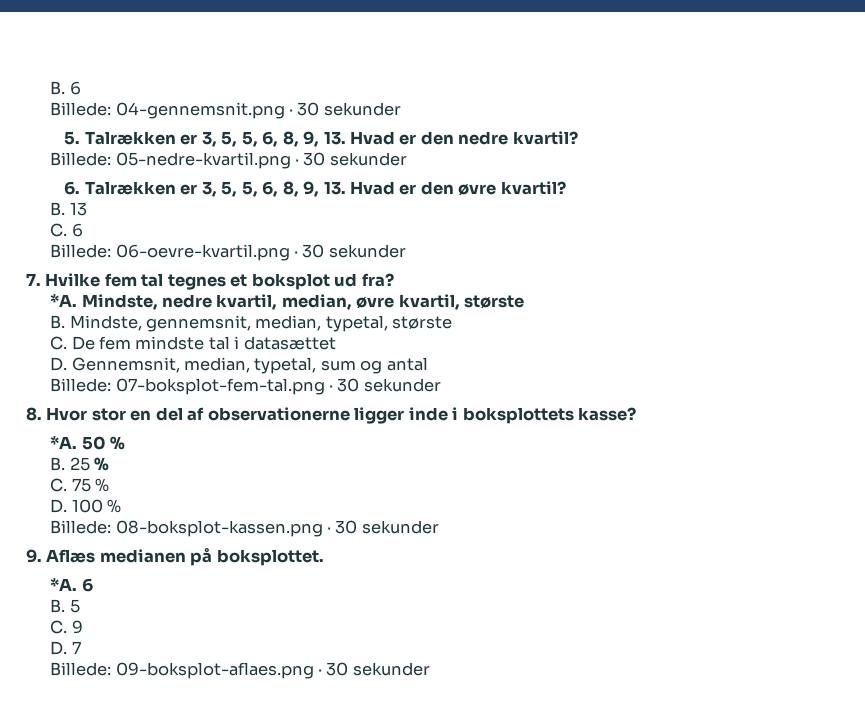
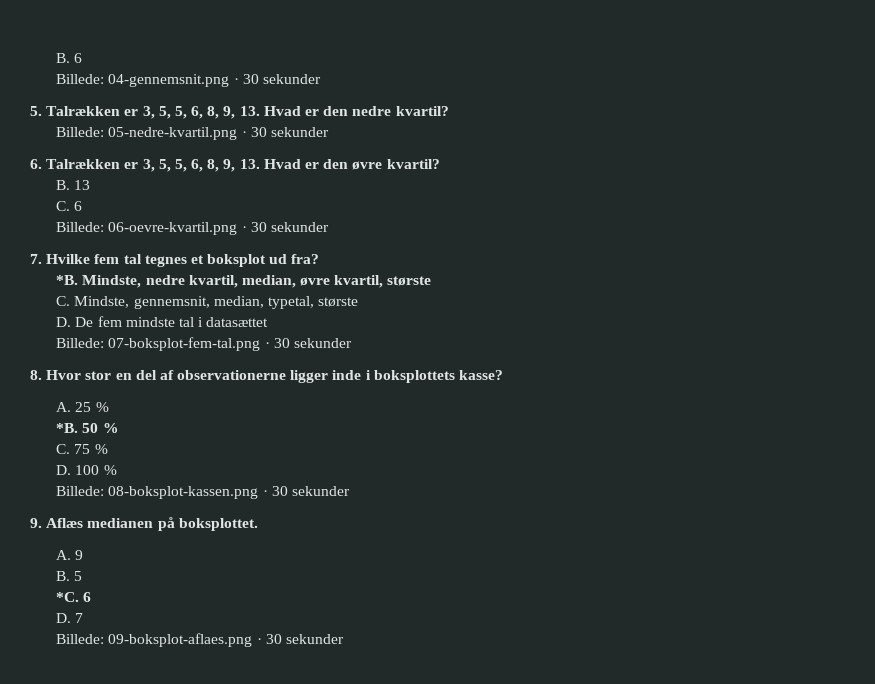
[50,294,78,307] *A. -> [56,275,79,285] *B.
[50,315,66,329] B. -> [56,296,71,306] C.
[50,336,68,350] C. -> [56,317,72,327] D.
[50,357,428,374] // D. Gennemsnit, median, typetal, sum og antal -> (269, 322) none
[50,436,126,450] [50,457,90,471] *A. 50 % // B. 25 -> [56,402,109,412] [56,423,99,433] A. 25 % // *B. 50
[50,578,93,592] *A. 6 -> [56,550,84,560] A. 9
[50,620,83,634] C. 9 -> [56,592,92,602] *C. 6

